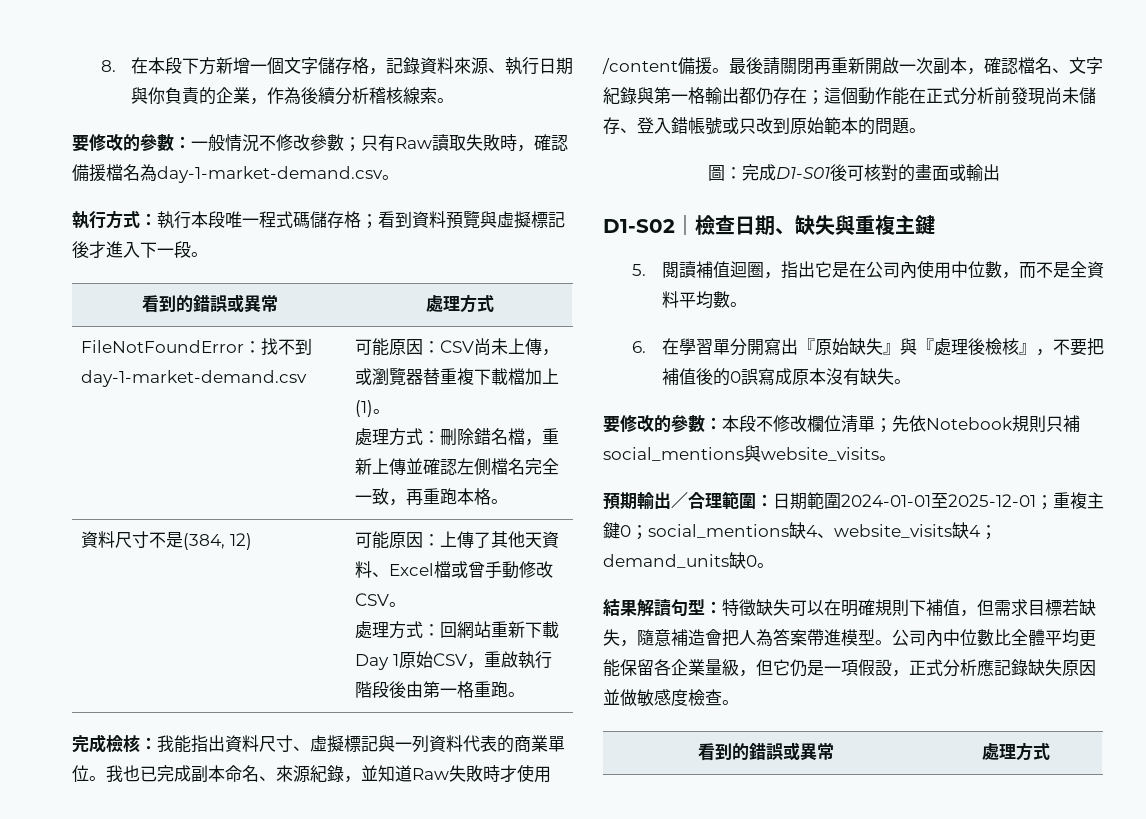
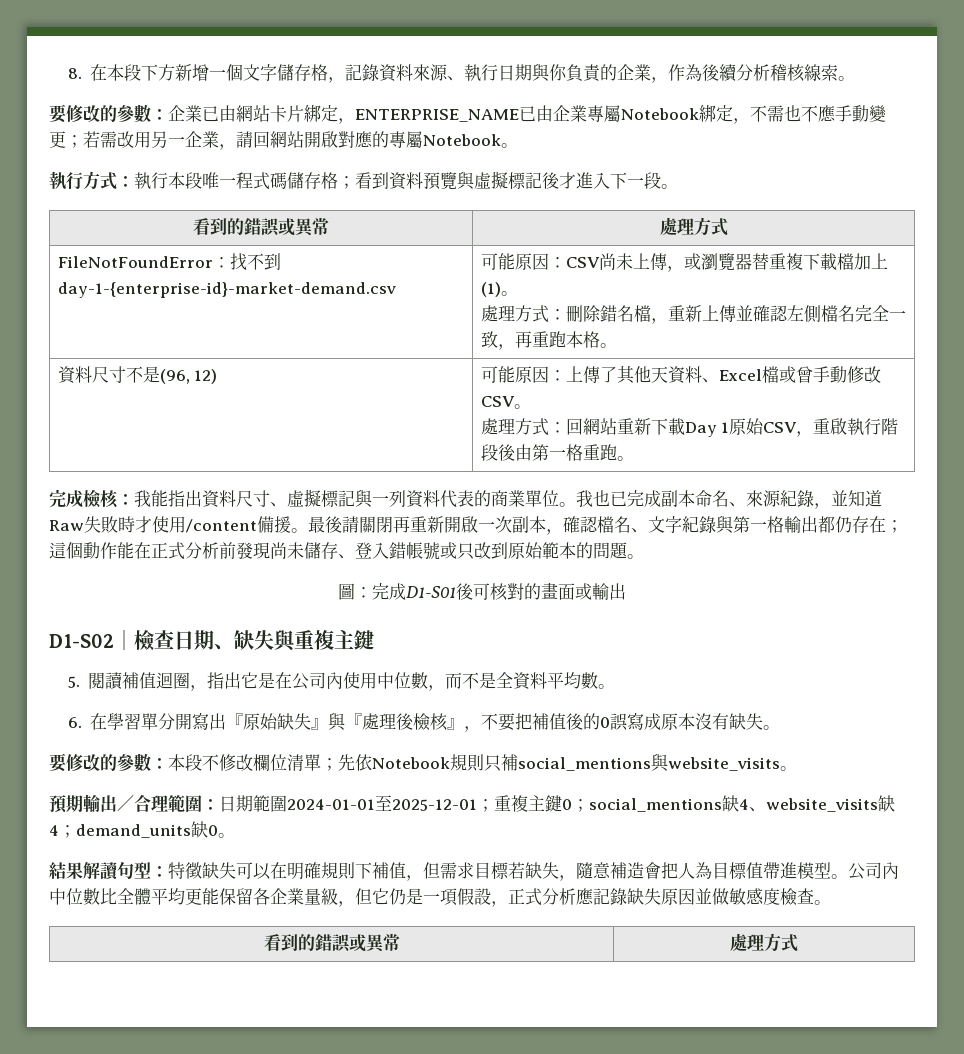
[191,134,568,152] [72,164,383,183] 一般情況不修改參數；只有Raw讀取失敗時，確認備援檔名為day-1-market-demand.csv -> [168,104,886,124] [49,131,501,150] 企業已由網站卡片綁定，ENTERPRISE_NAME已由企業專屬Notebook綁定，不需也不應手動變更；若需改用另一企業，請回網站開啟對應的專屬Notebook
[81,370,308,387] day-1-market-demand.csv -> [57,282,396,298] day-1-{enterprise-id}-market-demand.csv
[183,533,226,550] (384, -> [159,369,190,384] (96,
[773,628,807,646] 答案 -> [712,862,763,879] 目標值

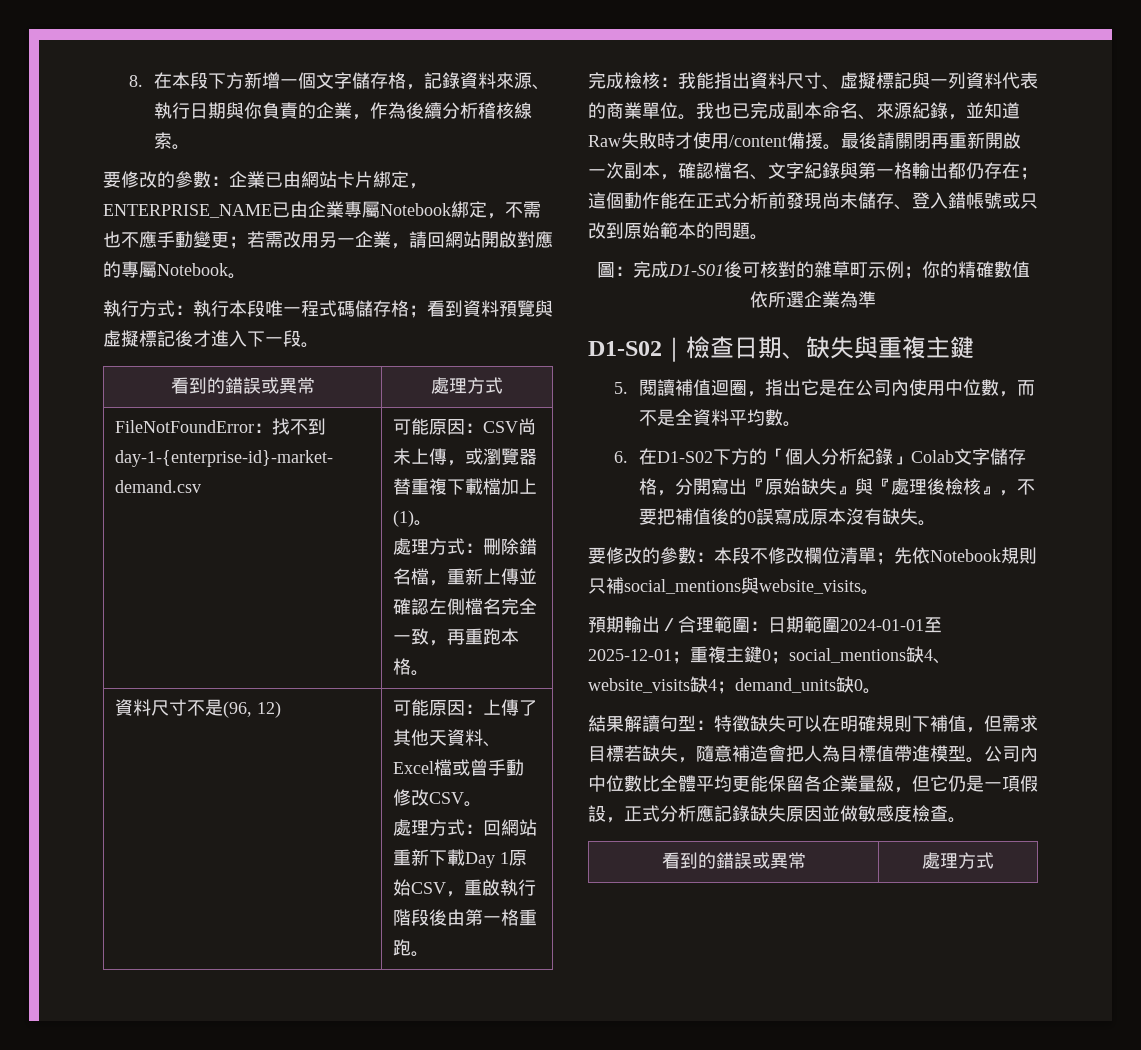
[541,582,626,600] 畫面或輸出 -> [813,261,1030,279] [750,291,876,308] 雜草町示例；你的精確數值依所選企業為準
[107,713,159,730] 學習單 -> [657,448,1027,465] [639,478,676,496] D1-S02下方的「個人分析紀錄」Colab文字儲存格，

